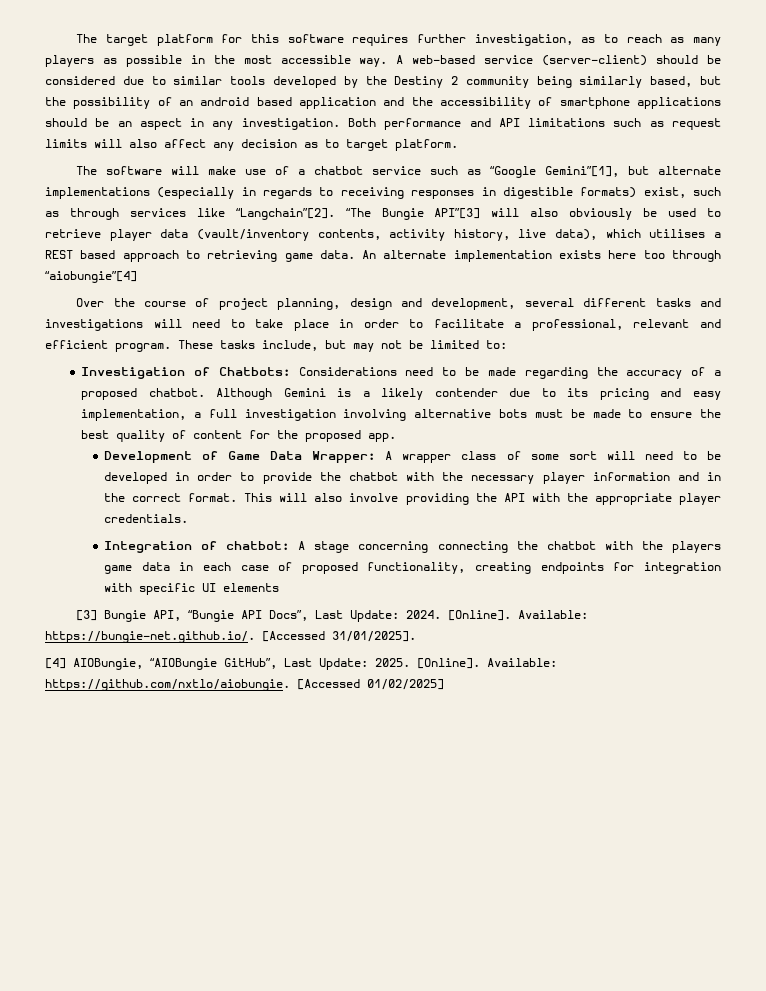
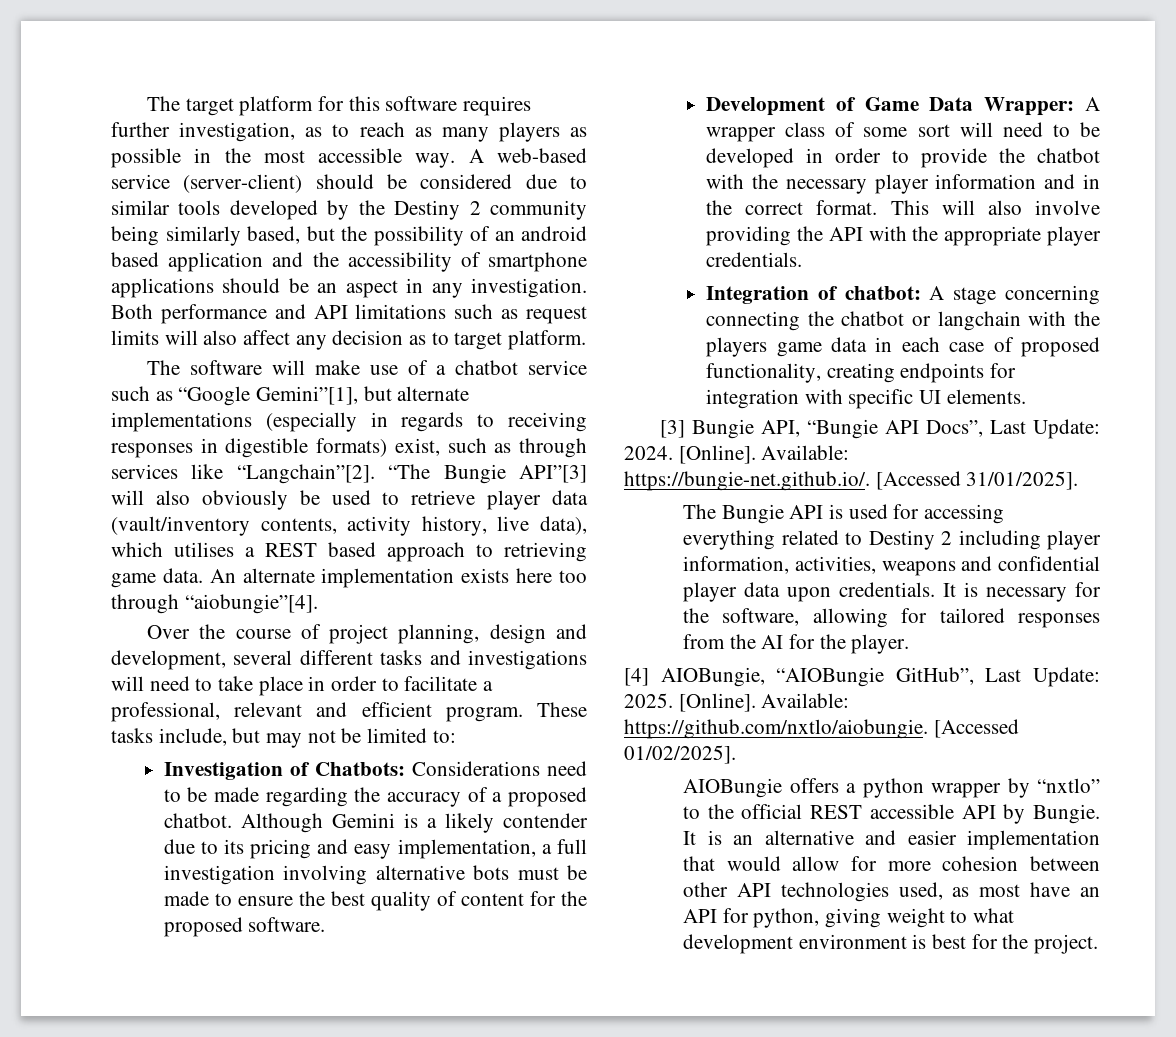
[45,271,137,283] “aiobungie”[4] -> [184,594,318,614] “aiobungie”[4].
[368,433,397,442] app. -> [248,917,326,932] software.
(596, 545) none -> [912,311,1021,331] or langchain
[222,583,279,592] elements -> [946,389,1026,404] elements.
(416, 636) none -> [682,504,1005,524] [682,530,1101,550] [682,556,1100,576] [682,582,1101,602] [682,608,1100,628] [682,634,910,654] // The Bungie API is used for accessing everything related to Destiny 2 including player information, activities, weapons and confidential player data upon credentials. It is necessary for the software, allowing for tailored responses from the AI for the player.
[367,679,444,690] 01/02/2025] -> [624,745,736,764] [682,778,1100,798] [682,804,1100,824] [682,830,1100,850] [682,856,1100,871] [682,882,1100,902] [682,908,1015,928] [682,934,1099,954] 01/02/2025]. // AIOBungie offers a python wrapper by “nxtlo” to the official REST accessible API by Bungie. It is an alternative and easier implementation that would allow for more cohesion between other API technologies used, as most have an API for python, giving weight to what development environment is best for the project.

